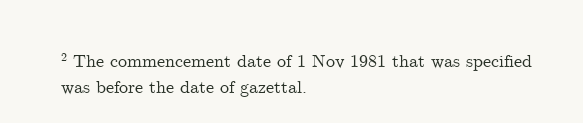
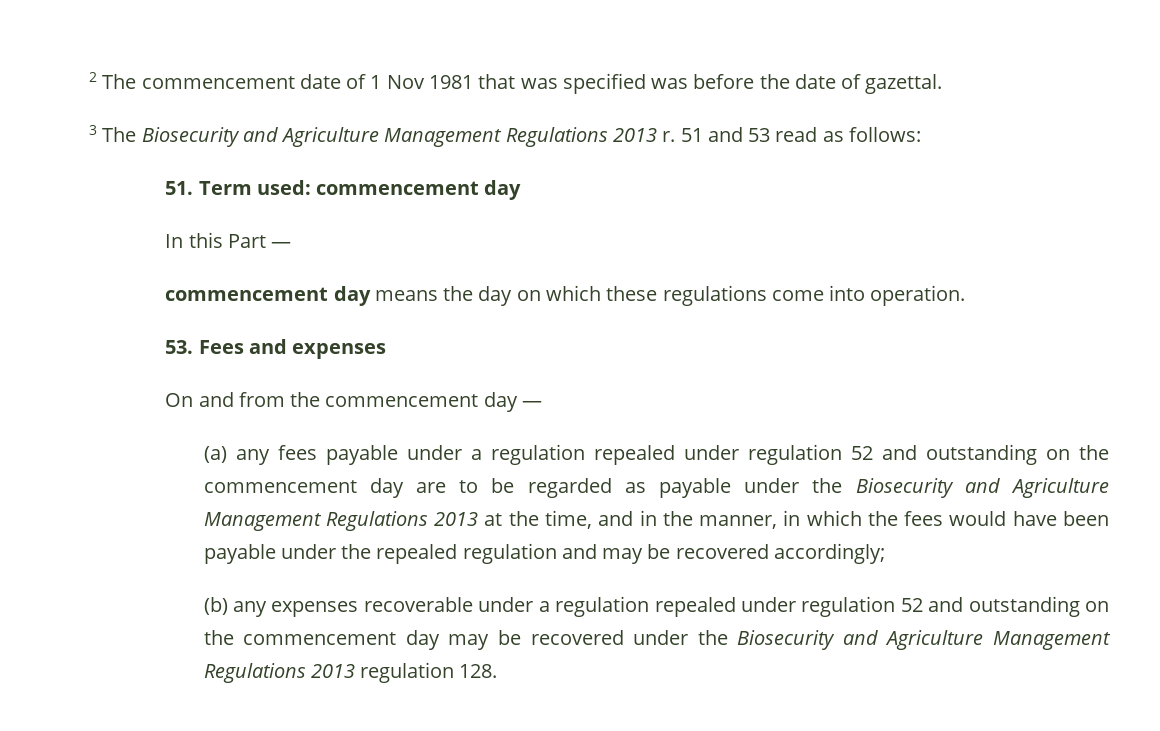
(308, 89) none -> [89,125,921,147] [165,180,522,200] [165,232,292,248] [165,285,966,306] [165,339,387,359] [165,392,543,412] [203,444,1110,465] [203,478,1109,498] [203,510,1109,531] [203,543,885,564] [203,596,1109,617] [203,630,1111,650] [203,662,498,683] // 3 The Biosecurity and Agriculture Management Regulations 2013 r. 51 and 53 read as follows: // 51. Term used: commencement day // In this Part — // commencement day means the day on which these regulations come into operation. // 53. Fees and expenses // On and from the commencement day — // (a) any fees payable under a regulation repealed under regulation 52 and outstanding on the commencement day are to be regarded as payable under the Biosecurity and Agriculture Management Regulations 2013 at the time, and in the manner, in which the fees would have been payable under the repealed regulation and may be recovered accordingly; // (b) any expenses recoverable under a regulation repealed under regulation 52 and outstanding on the commencement day may be recovered under the Biosecurity and Agriculture Management Regulations 2013 regulation 128.

